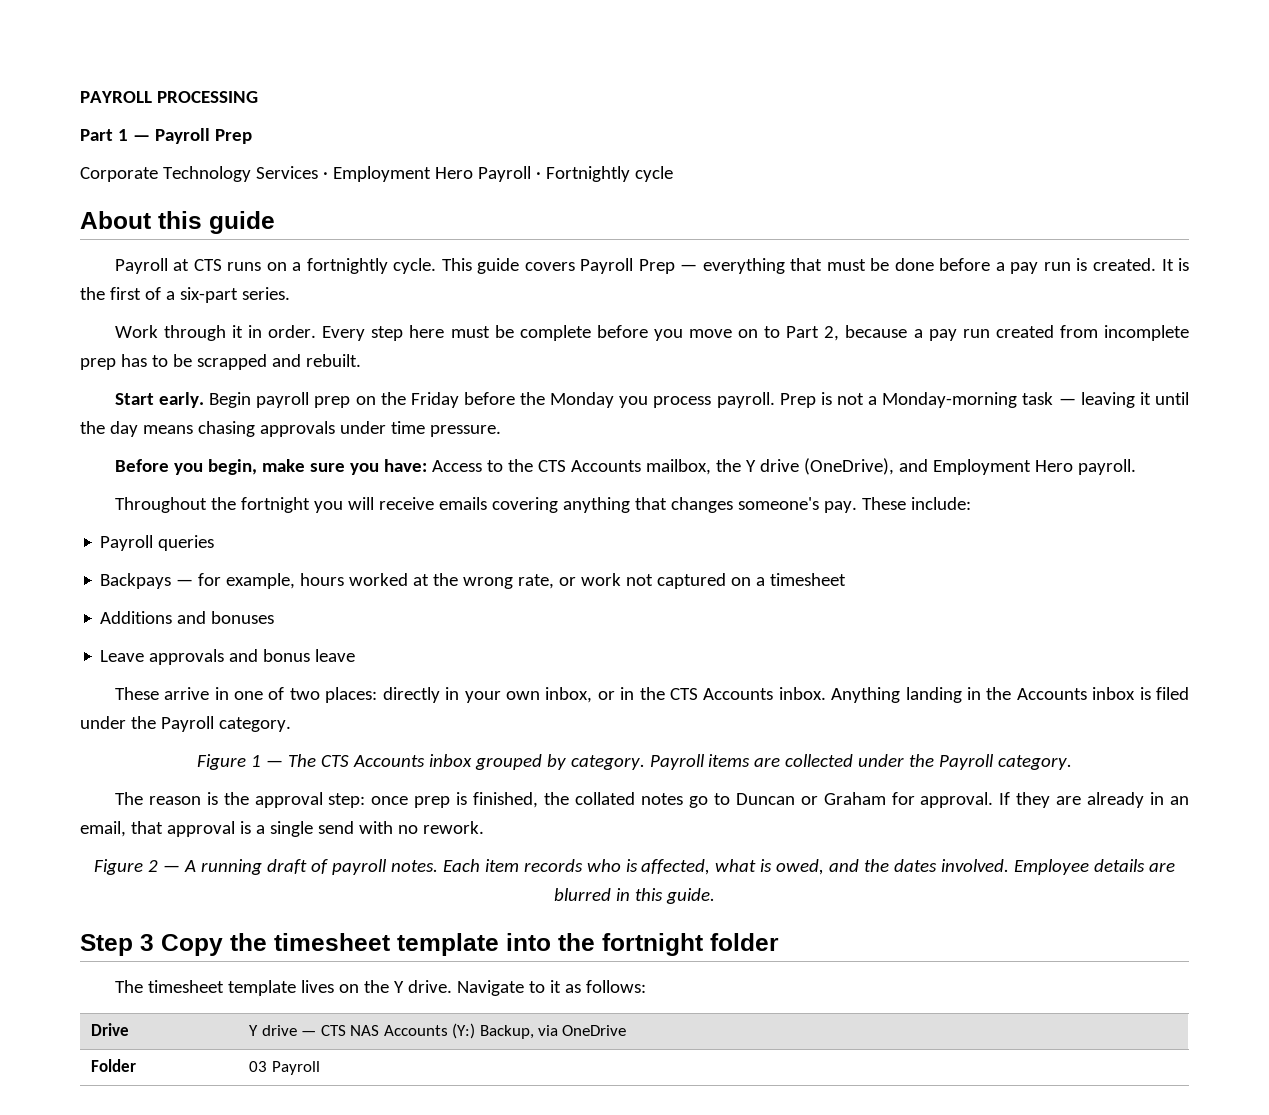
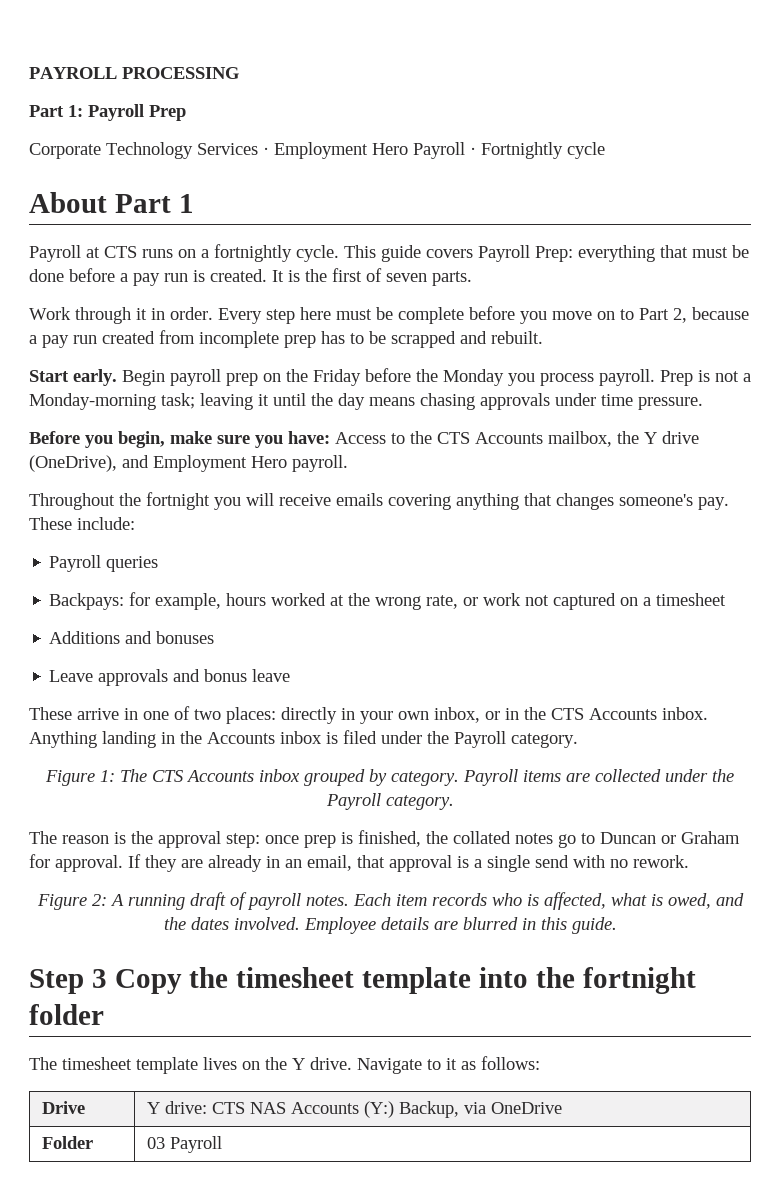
[117,129,150,141] 1 — -> [68,105,83,117] 1:
[158,211,275,234] this guide -> [114,194,194,213] Part 1
[638,259,698,274] Prep — -> [535,246,573,262] Prep:
[165,287,290,303] a six-part series. -> [386,271,472,286] seven parts.
[1022,392,1076,405] task — -> [161,393,195,409] task;
[100,573,194,589] Backpays — -> [49,593,125,610] Backpays:
[250,755,283,767] 1 — -> [100,770,115,782] 1:
[147,860,180,872] 2 — -> [91,894,107,906] 2:
[261,1025,317,1036] drive — -> [164,1101,207,1114] drive:

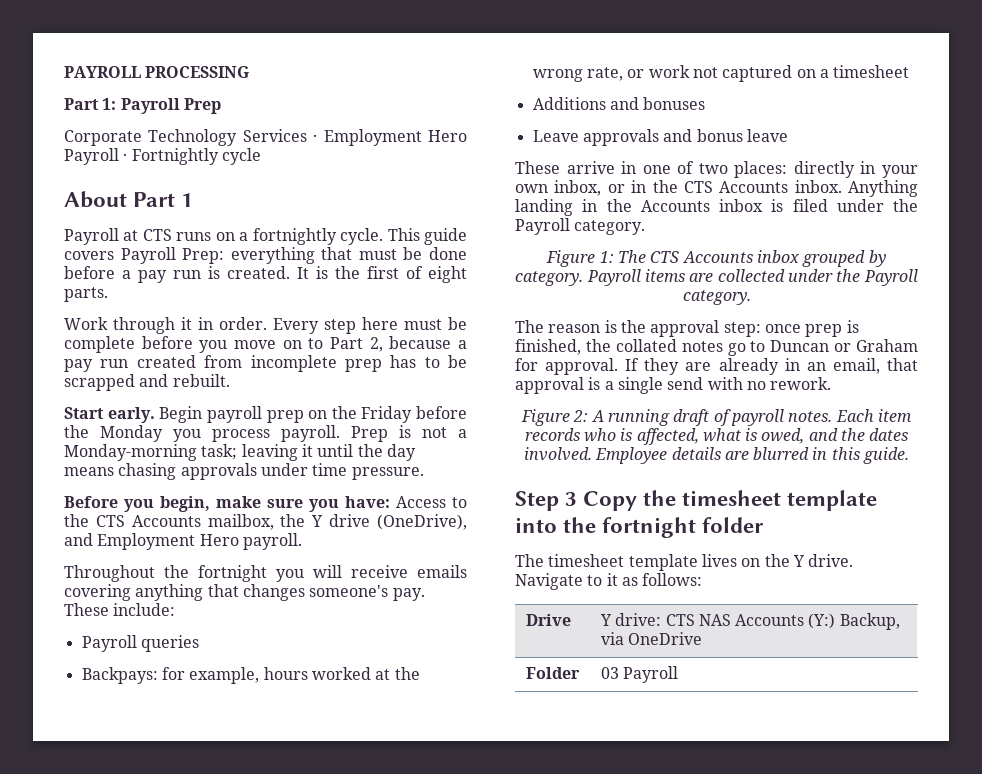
[386,273,427,282] seven -> [428,266,467,283] eight

